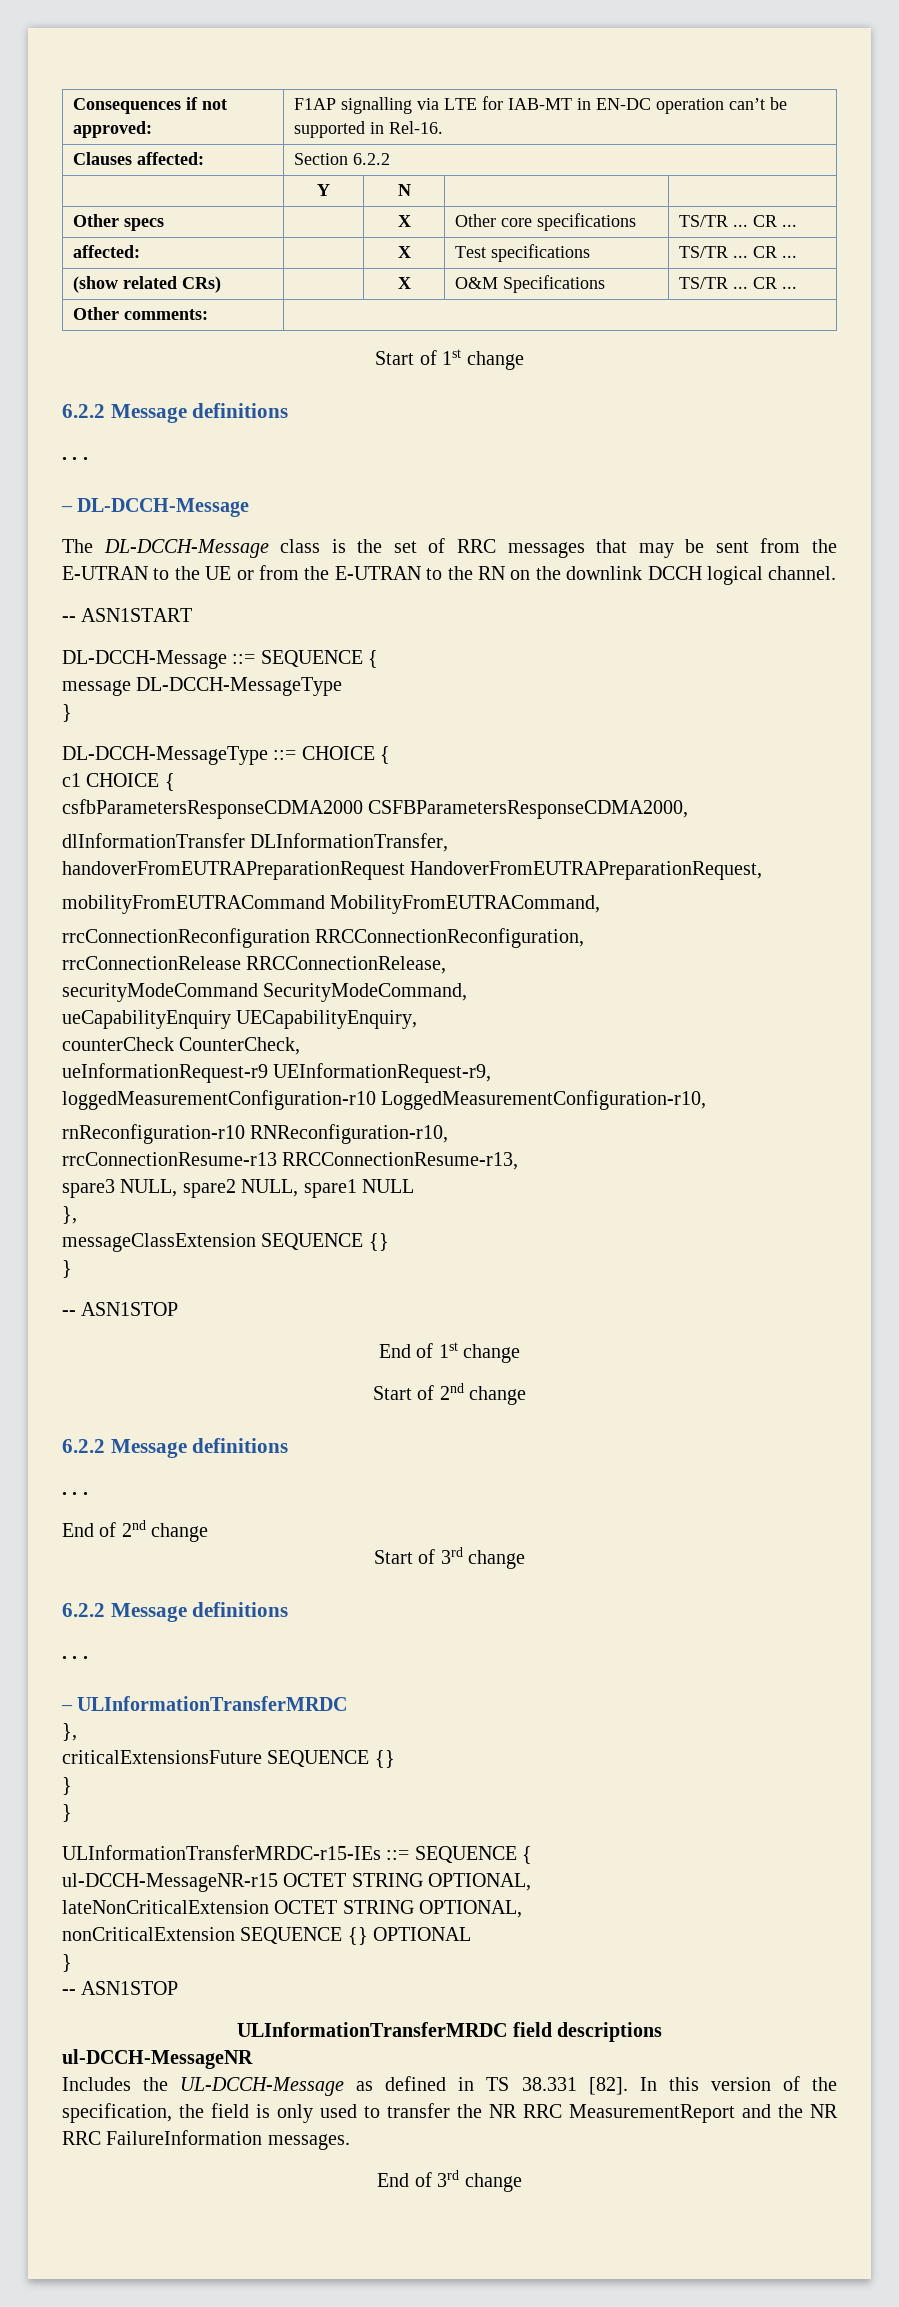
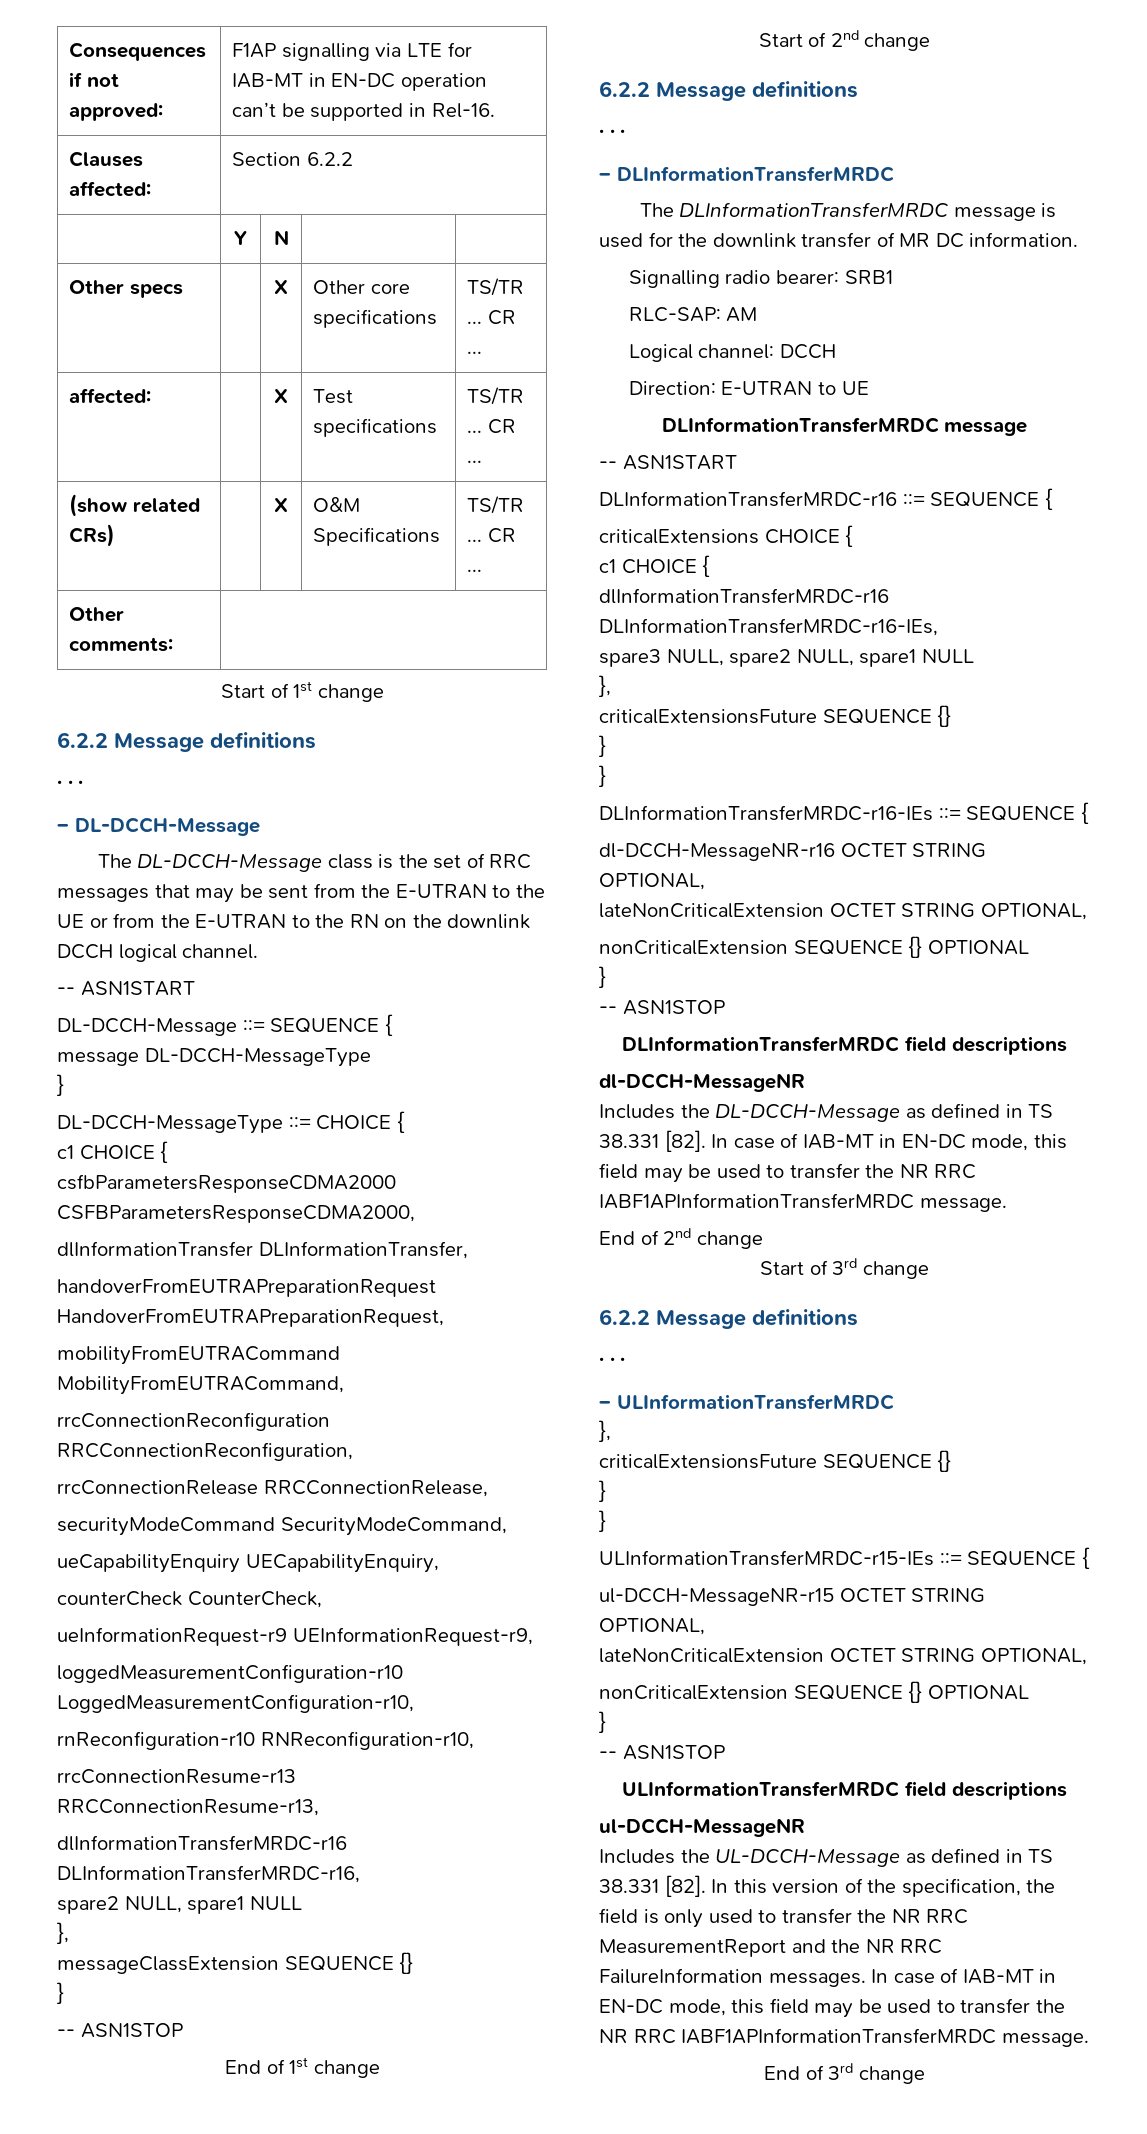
[62,1179,178,1198] spare3 NULL, -> [57,1835,347,1851] [57,1865,360,1883] dlInformationTransferMRDC-r16 DLInformationTransferMRDC-r16, //
(88, 1493) none -> [599,166,894,182] [639,202,1057,221] [599,232,1079,248] [628,270,893,288] [628,307,758,322] [628,344,836,362] [628,381,869,396] [661,417,1028,436] [599,455,737,470] [599,488,1053,510] [599,525,854,547] [599,555,711,577] [599,588,889,604] [599,618,938,636] [599,649,974,667] [599,675,611,697] [599,705,952,727] [599,735,606,757] [599,765,606,787] [599,802,1089,824] [599,843,987,861] [599,873,705,890] [599,903,1087,920] [599,936,1029,958] [599,966,606,988] [599,1000,725,1015] [622,1036,1067,1055] [599,1073,805,1092] [599,1103,1054,1122] [599,1130,1067,1152] [599,1163,977,1183] [599,1193,1007,1212] // – DLInformationTransferMRDC // The DLInformationTransferMRDC message is used for the downlink transfer of MR DC information. // Signalling radio bearer: SRB1 // RLC-SAP: AM // Logical channel: DCCH // Direction: E-UTRAN to UE // DLInformationTransferMRDC message // -- ASN1START // DLInformationTransferMRDC-r16 ::= SEQUENCE { // criticalExtensions CHOICE { // c1 CHOICE { // dlInformationTransferMRDC-r16 DLInformationTransferMRDC-r16-IEs, // spare3 NULL, spare2 NULL, spare1 NULL // }, // criticalExtensionsFuture SEQUENCE {} // } // } // DLInformationTransferMRDC-r16-IEs ::= SEQUENCE { // dl-DCCH-MessageNR-r16 OCTET STRING OPTIONAL, // lateNonCriticalExtension OCTET STRING OPTIONAL, // nonCriticalExtension SEQUENCE {} OPTIONAL // } // -- ASN1STOP // DLInformationTransferMRDC field descriptions // dl-DCCH-MessageNR // Includes the DL-DCCH-Message as defined in TS 38.331 [82]. In case of IAB-MT in EN-DC mode, this field may be used to transfer the NR RRC IABF1APInformationTransferMRDC message.
(350, 2142) none -> [871,1968,1057,1984] [599,1998,1065,2018] [599,2028,1089,2047] In case of IAB-MT in EN-DC mode, this field may be used to transfer the NR RRC IABF1APInformationTransferMRDC message.

